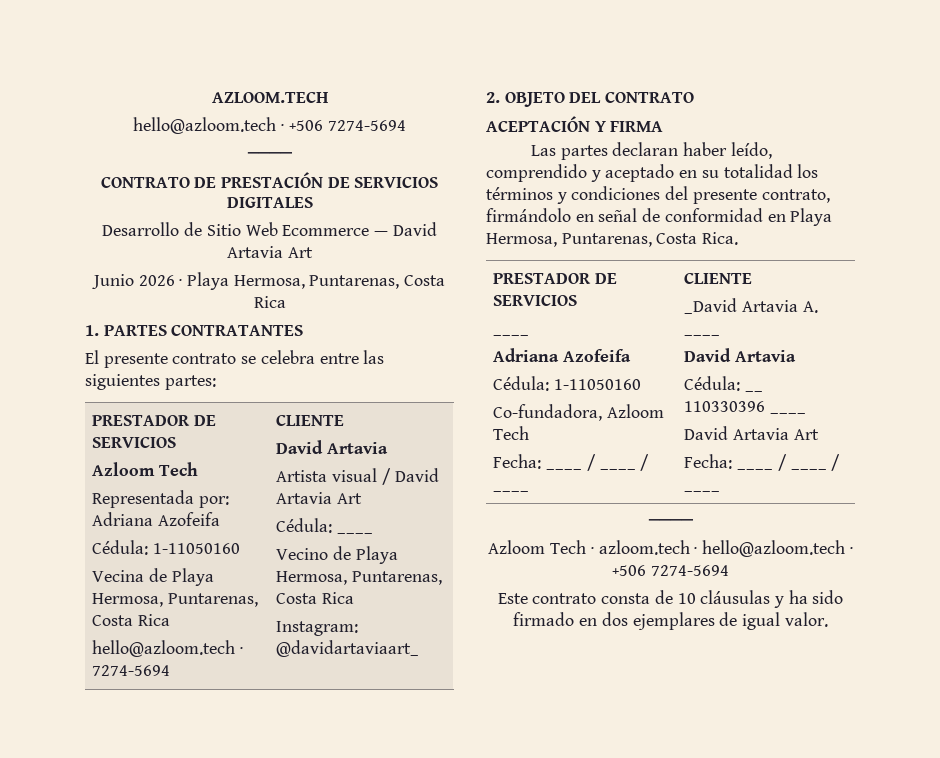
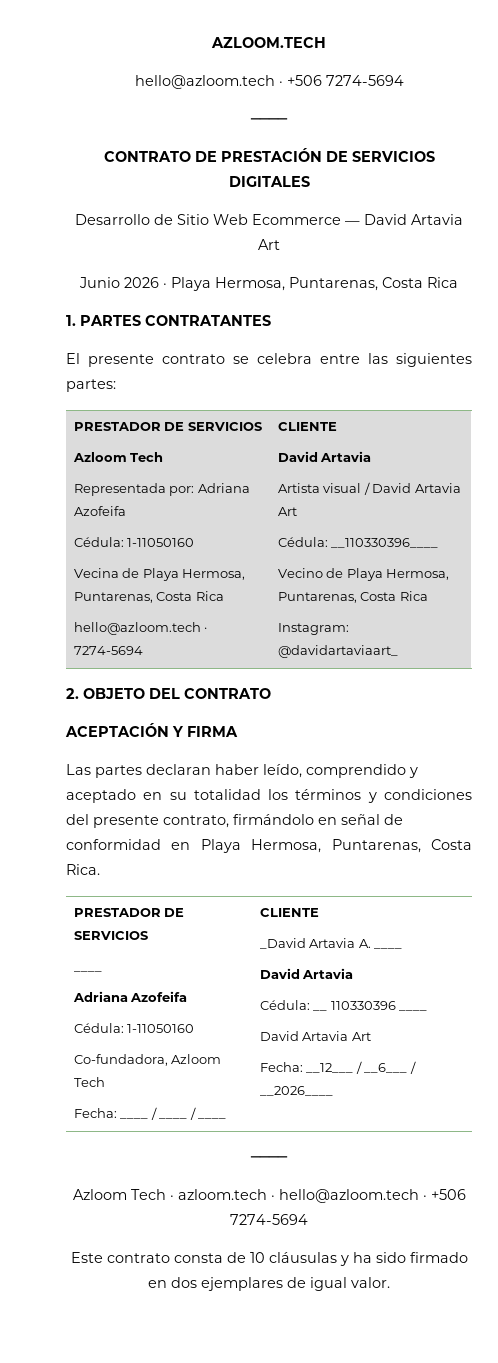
[337,532,374,534] ____ -> [331,538,439,548] __110330396____
[737,454,841,471] [684,490,721,492] ____ / ____ / ____ -> [306,1061,416,1074] [259,1086,333,1096] __12___ / __6___ / __2026____

